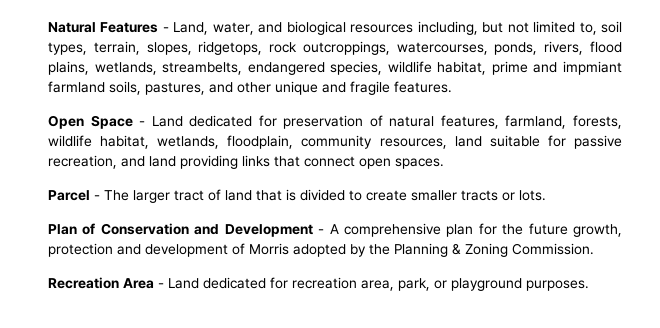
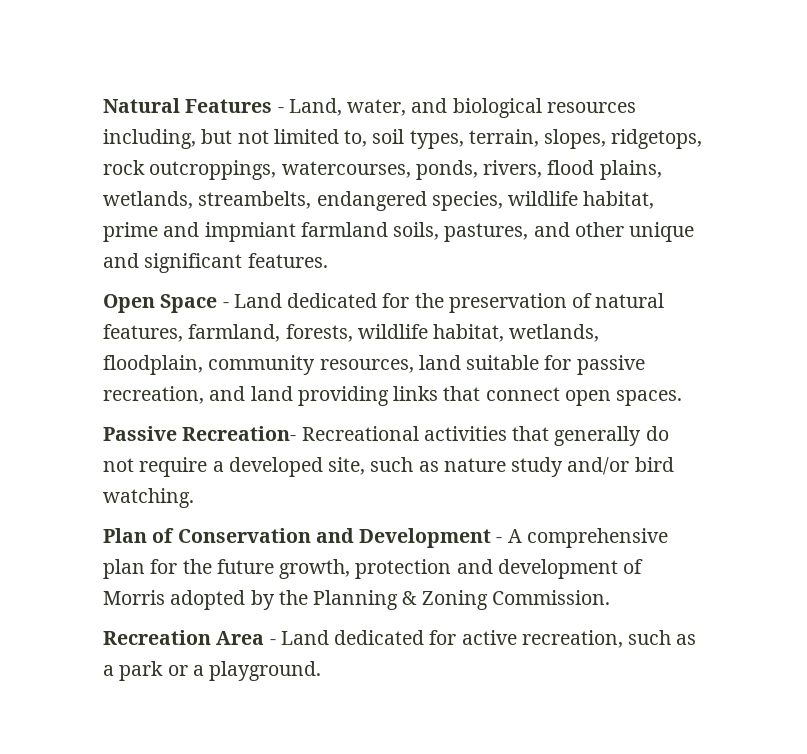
[350,81,390,95] fragile -> [144,253,243,273] significant
(277, 121) none -> [414,293,444,308] the
[48,189,546,203] Parcel - The larger tract of land that is divided to create smaller tracts or lots. -> [103,426,669,446] [103,457,674,477] [103,488,194,508] Passive Recreation- Recreational activities that generally do not require a developed site, such as nature study and/or bird watching.
[292,277,589,291] recreation area, park, or playground purposes. -> [461,630,697,648] [103,661,322,681] active recreation, such as a park or a playground.

